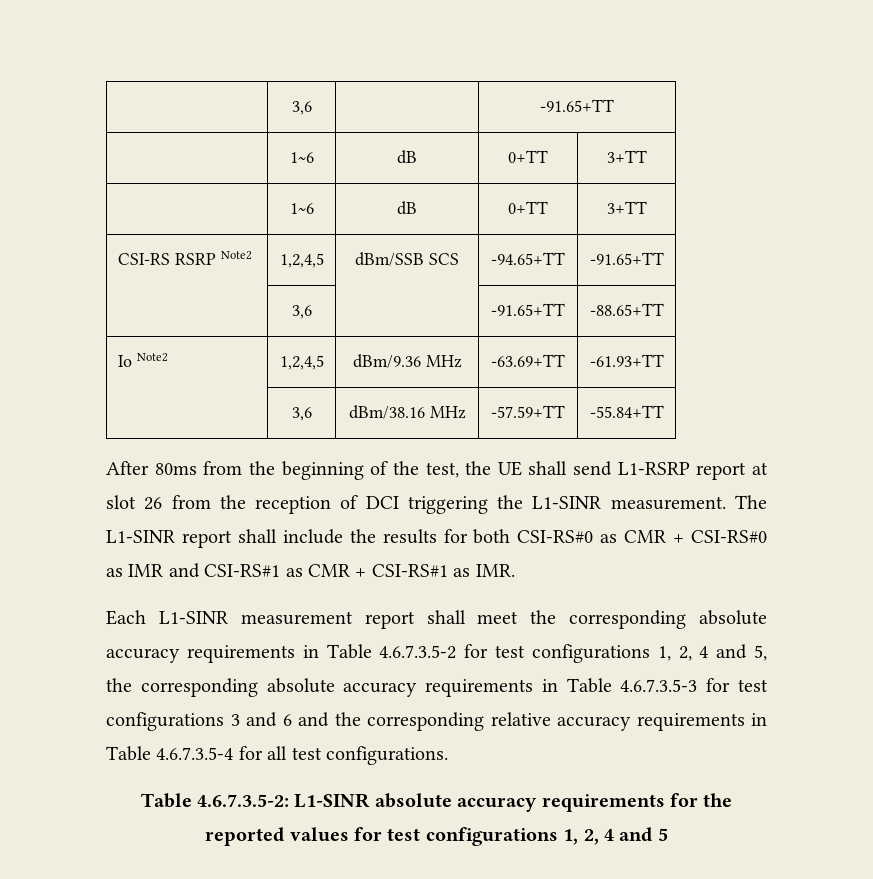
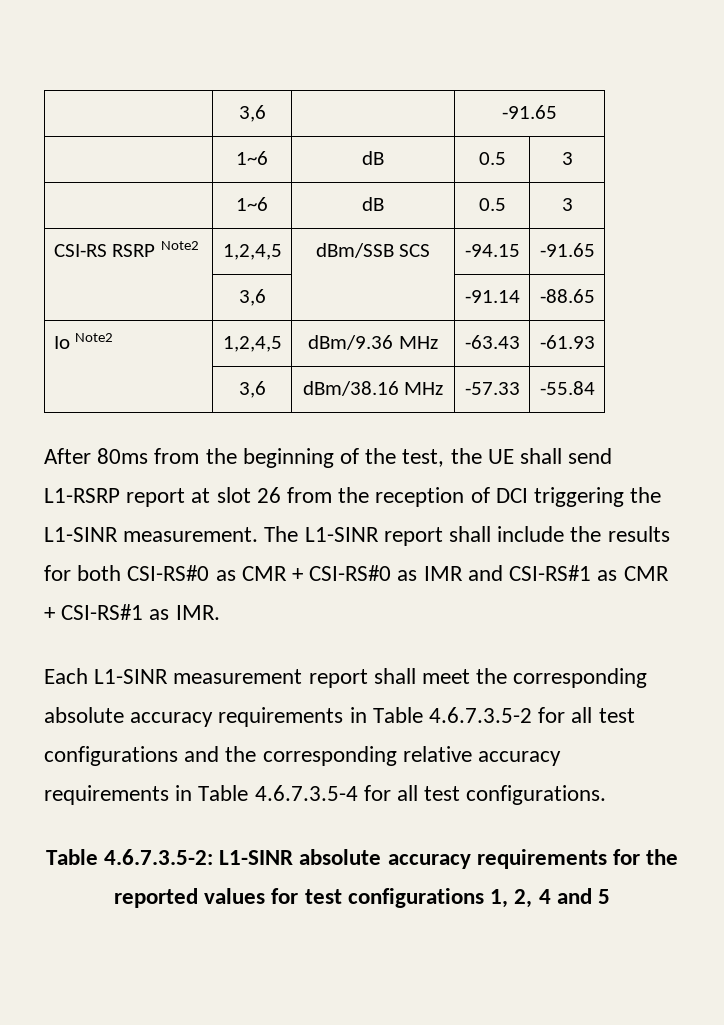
[291,101,312,115] [540,99,614,112] [289,152,314,163] [397,150,417,164] [508,150,548,163] [606,150,647,163] [289,203,314,214] [397,201,417,215] [508,201,548,214] [606,201,647,214] | 3,6 | | -91.65+TT // | 1~6 | dB | 0+TT | 3+TT // | 1~6 | dB | 0+TT | 3+TT -> [238,105,266,122] [502,105,557,119] [236,151,268,165] [362,151,384,165] [478,152,506,165] [561,152,573,165] [236,197,268,211] [362,197,384,211] [478,198,506,211] [561,198,573,211] | 3,6 | | -91.65 // | 1~6 | dB | 0.5 | 3 // | 1~6 | dB | 0.5 | 3
[491,252,565,265] [589,252,664,265] [291,305,312,319] [491,303,565,316] [589,303,664,316] -94.65+TT | -91.65+TT // | 3,6 | | -91.65+TT | -88.65+TT -> [464,244,520,257] [539,243,595,257] [238,289,266,306] [464,290,520,303] [539,289,595,303] -94.15 | -91.65 // | 3,6 | | -91.14 | -88.65
[491,354,565,367] [589,354,664,367] -63.69+TT | -61.93+TT -> [464,335,520,349] [539,335,595,349] -63.43 | -61.93
[491,405,565,418] [589,405,664,418] -57.59+TT | -55.84+TT -> [464,382,520,395] [539,381,595,395] -57.33 | -55.84
[494,644,768,663] [106,678,769,697] [106,712,292,731] test configurations 1, 2, 4 and 5, the corresponding absolute accuracy requirements in Table 4.6.7.3.5-3 for test configurations 3 and 6 -> [571,707,635,723] [44,746,178,766] all test configurations

